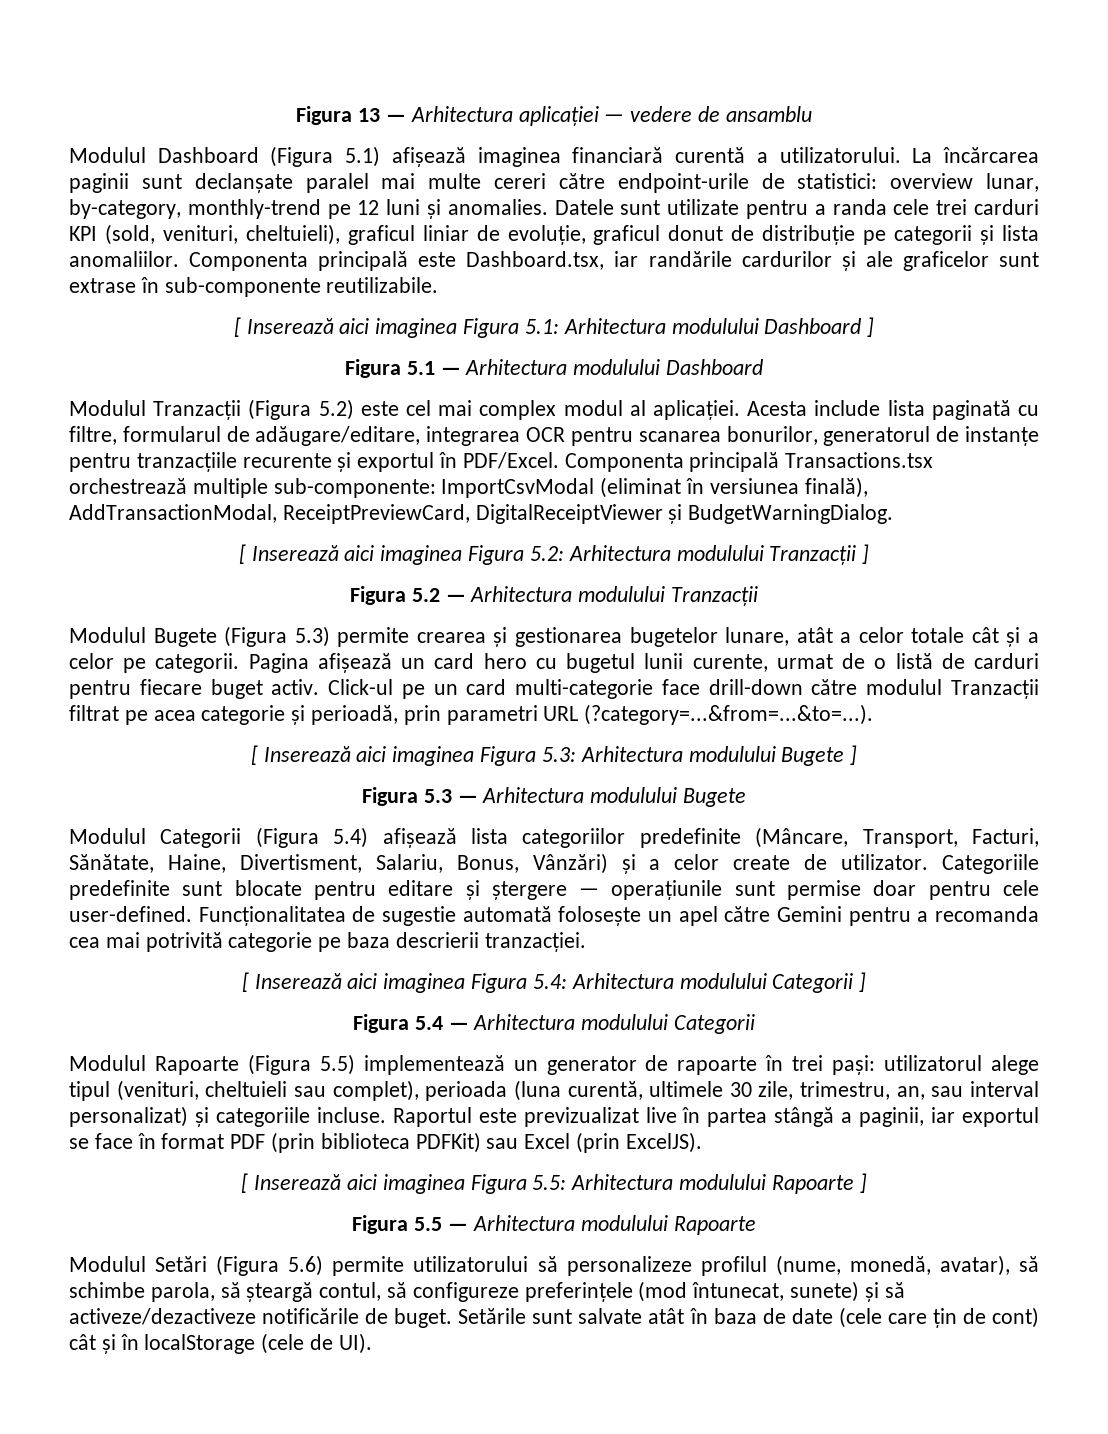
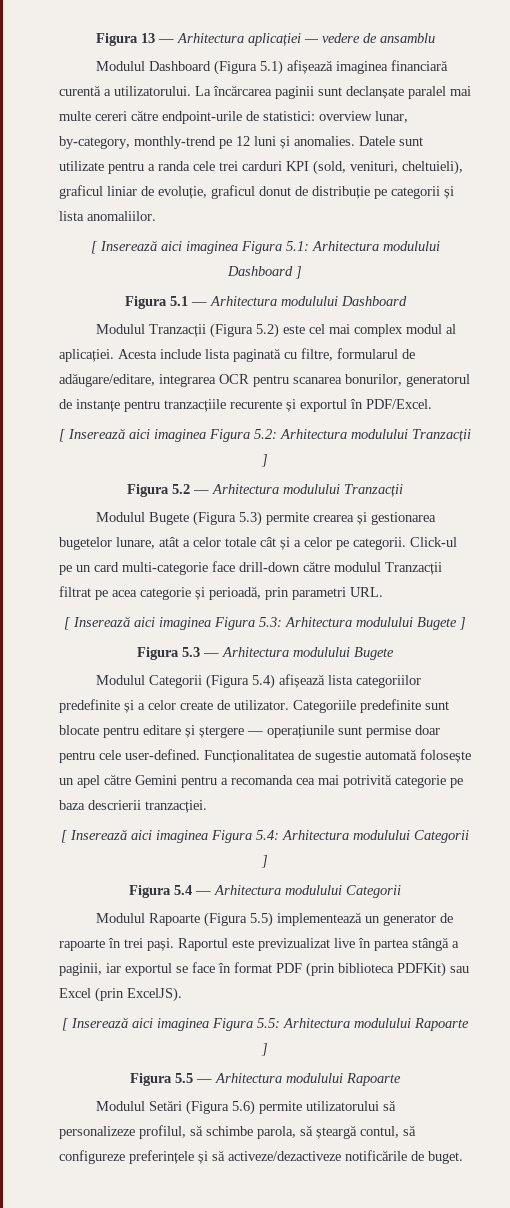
[189,251,1039,271] [69,277,439,297] Componenta principală este Dashboard.tsx, iar randările cardurilor și ale graficelor sunt extrase în sub-componente reutilizabile. -> (156, 216) none
[564,452,934,472] [69,477,868,498] [69,504,894,524] Componenta principală Transactions.tsx orchestrează multiple sub-componente: ImportCsvModal (eliminat în versiunea finală), AddTransactionModal, ReceiptPreviewCard, DigitalReceiptViewer și BudgetWarningDialog. -> (432, 404) none
[248,653,1039,673] [69,679,320,699] Pagina afișează un card hero cu bugetul lunii curente, urmat de o listă de carduri pentru fiecare buget activ. -> (406, 543) none
[543,704,874,725] URL (?category=...&from=...&to=...). -> [350,587,383,597] URL.
[755,827,1039,848] [69,853,608,874] (Mâncare, Transport, Facturi, Sănătate, Haine, Divertisment, Salariu, Bonus, Vânzări) -> (120, 706) none
[832,1055,1039,1075] [69,1080,1039,1101] [69,1106,386,1127] pași: utilizatorul alege tipul (venituri, cheltuieli sau complet), perioada (luna curentă, ultimele 30 zile, trimestru, an, sau interval personalizat) și categoriile incluse. -> [147,938,174,951] pași.
[700,1255,1010,1276] profilul (nume, monedă, avatar), -> [139,1125,186,1139] profilul,
[638,1281,860,1302] (mod întunecat, sunete) -> (194, 1157) none
[458,1307,1039,1328] [69,1333,372,1354] Setările sunt salvate atât în baza de date (cele care țin de cont) cât și în localStorage (cele de UI). -> (463, 1157) none

